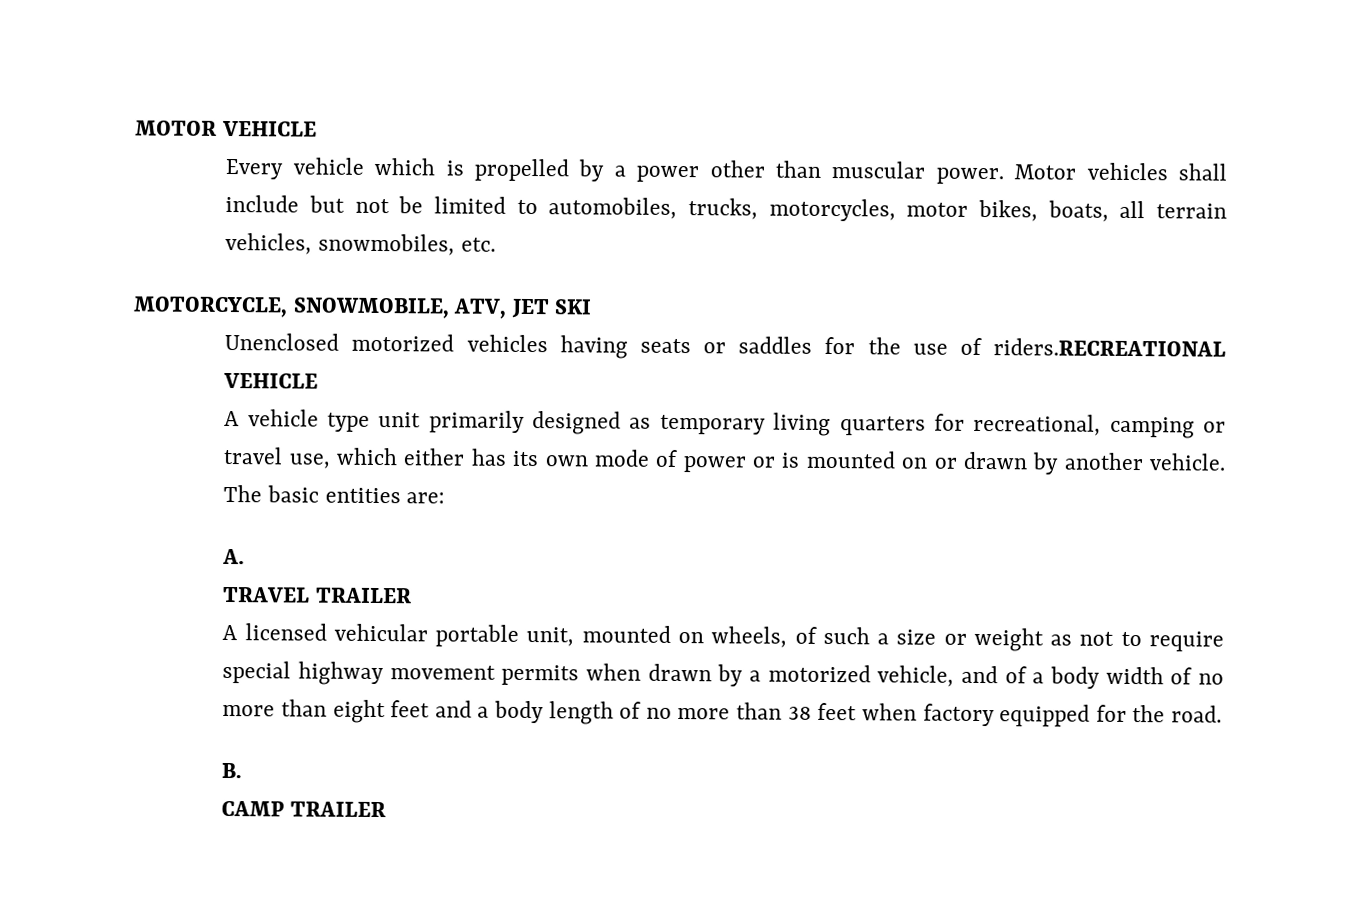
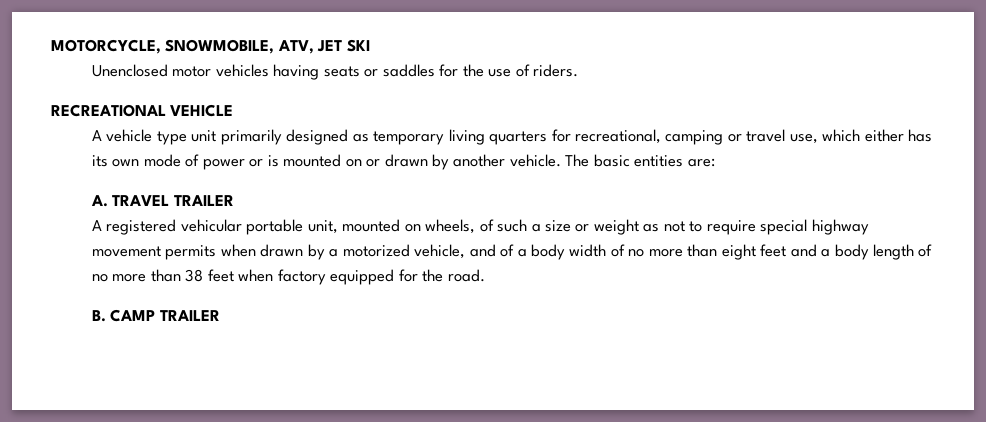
[135,120,317,137] [225,157,1228,185] [225,194,1227,222] [225,232,496,256] MOTOR VEHICLE // Every vehicle which is propelled by a power other than muscular power. Motor vehicles shall include but not be limited to automobiles, trucks, motorcycles, motor bikes, boats, all terrain vehicles, snowmobiles, etc. // -> (51, 46) none
[351,333,455,352] motorized -> [172,66,212,77] motor
[992,338,1226,357] riders.RECREATIONAL -> [533,64,579,77] [51,104,166,117] riders. // RECREATIONAL
(246, 556) // -> (109, 201) none
[244,623,327,641] licensed -> [106,219,177,235] registered
(243, 770) // -> (107, 316) none

